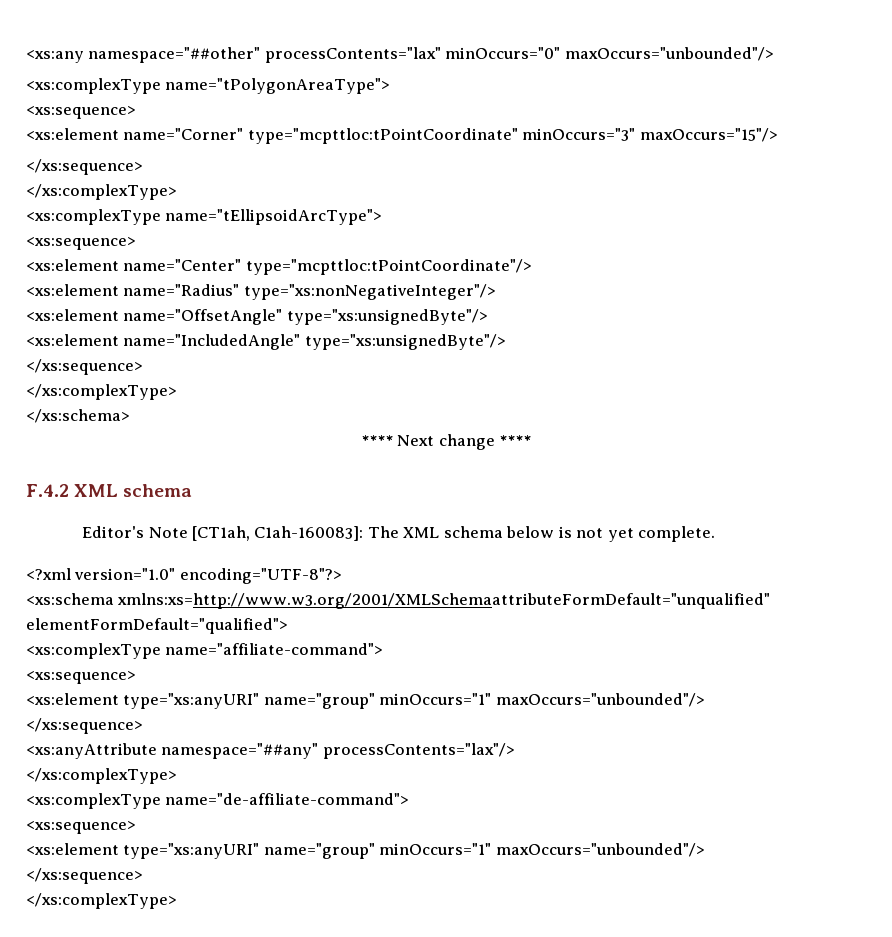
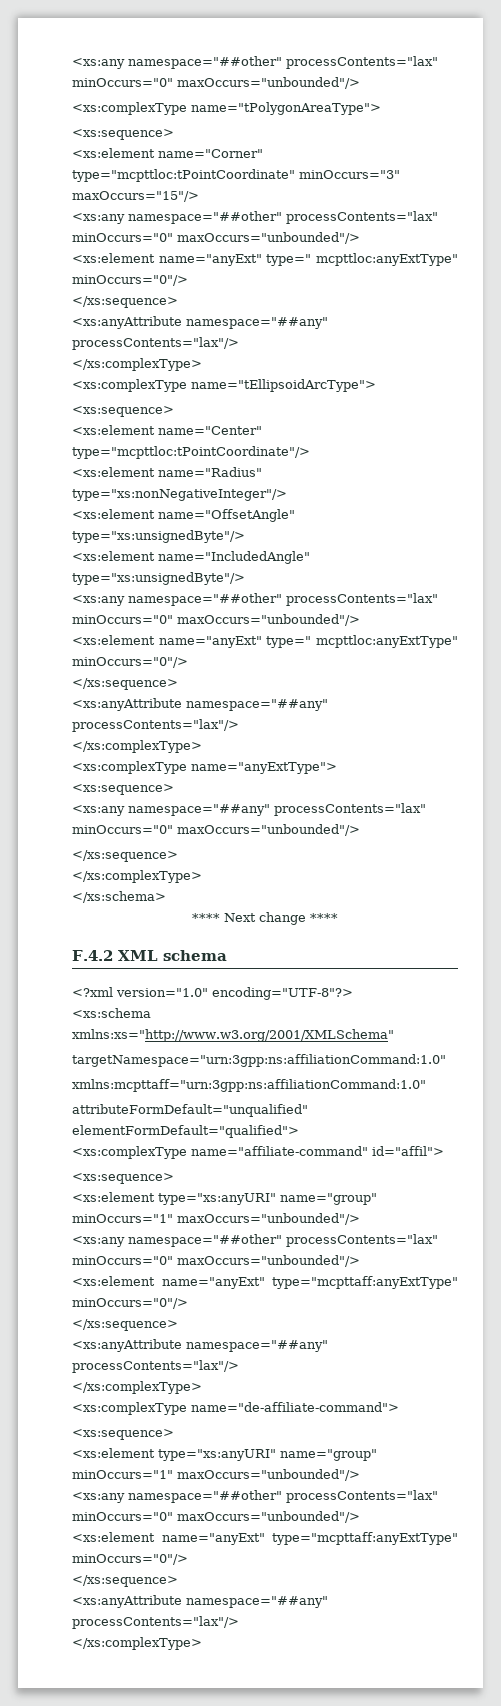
[26,159,143,175] </xs:sequence> -> [72,211,438,224] [72,232,360,244] [72,253,458,266] [72,275,188,286] [72,296,178,308] [72,316,328,329] [72,337,239,350] <xs:any namespace="##other" processContents="lax" minOccurs="0" maxOccurs="unbounded"/> // <xs:element name="anyExt" type=" mcpttloc:anyExtType" minOccurs="0"/> // </xs:sequence> // <xs:anyAttribute namespace="##any" processContents="lax"/>
(506, 342) none -> [72,593,438,606] [72,614,360,626] [72,635,458,648] [72,657,188,668] [72,678,178,690] [72,698,328,711] [72,719,239,732] [72,740,202,753] [72,761,337,774] [72,784,174,795] [72,803,426,816] [72,824,360,836] // <xs:any namespace="##other" processContents="lax" minOccurs="0" maxOccurs="unbounded"/> // <xs:element name="anyExt" type=" mcpttloc:anyExtType" minOccurs="0"/> // </xs:sequence> // <xs:anyAttribute namespace="##any" processContents="lax"/> // </xs:complexType> // <xs:complexType name="anyExtType"> // <xs:sequence> // <xs:any namespace="##any" processContents="lax" minOccurs="0" maxOccurs="unbounded"/>
[82,526,716,542] // Editor's Note [CT1ah, C1ah-160083]: The XML schema below is not yet complete. -> (227, 955) none
[117,593,771,609] xmlns:xs=http://www.w3.org/2001/XMLSchemaattributeFormDefault="unqualified" -> [72,1029,394,1042] [72,1054,446,1067] [72,1079,426,1092] [72,1104,308,1117] xmlns:xs="http://www.w3.org/2001/XMLSchema" // targetNamespace="urn:3gpp:ns:affiliationCommand:1.0" // xmlns:mcpttaff="urn:3gpp:ns:affiliationCommand:1.0" // attributeFormDefault="unqualified"
[165,643,384,655] [26,671,136,684] [26,693,705,709] name="affiliate-command"> // <xs:sequence> // <xs:element type="xs:anyURI" name="group" minOccurs="1" maxOccurs="unbounded"/> -> [191,1146,444,1156] [72,1173,174,1184] [72,1192,377,1205] [72,1213,360,1225] [72,1234,438,1247] [72,1255,360,1267] [72,1276,458,1289] [72,1298,188,1309] name="affiliate-command" id="affil"> // <xs:sequence> // <xs:element type="xs:anyURI" name="group" minOccurs="1" maxOccurs="unbounded"/> // <xs:any namespace="##other" processContents="lax" minOccurs="0" maxOccurs="unbounded"/> // <xs:element name="anyExt" type="mcpttaff:anyExtType" minOccurs="0"/>
[26,868,143,884] </xs:sequence> -> [72,1490,438,1503] [72,1511,360,1523] [72,1532,458,1545] [72,1554,188,1565] [72,1575,178,1587] [72,1595,328,1608] [72,1616,239,1629] <xs:any namespace="##other" processContents="lax" minOccurs="0" maxOccurs="unbounded"/> // <xs:element name="anyExt" type="mcpttaff:anyExtType" minOccurs="0"/> // </xs:sequence> // <xs:anyAttribute namespace="##any" processContents="lax"/>

